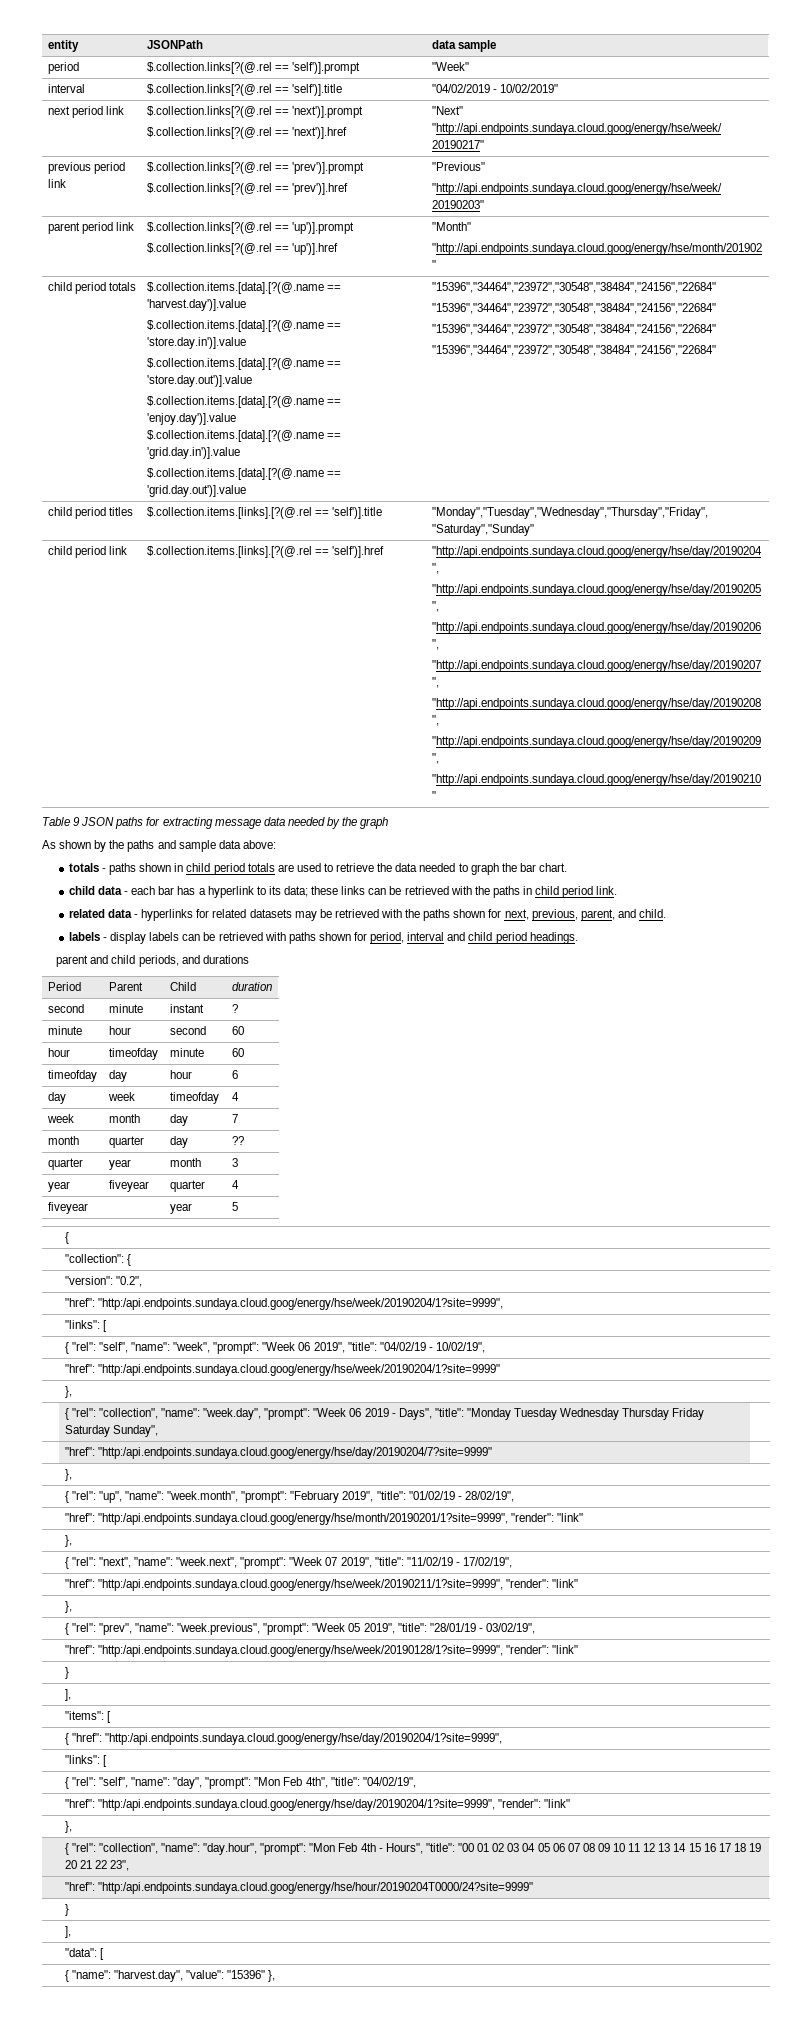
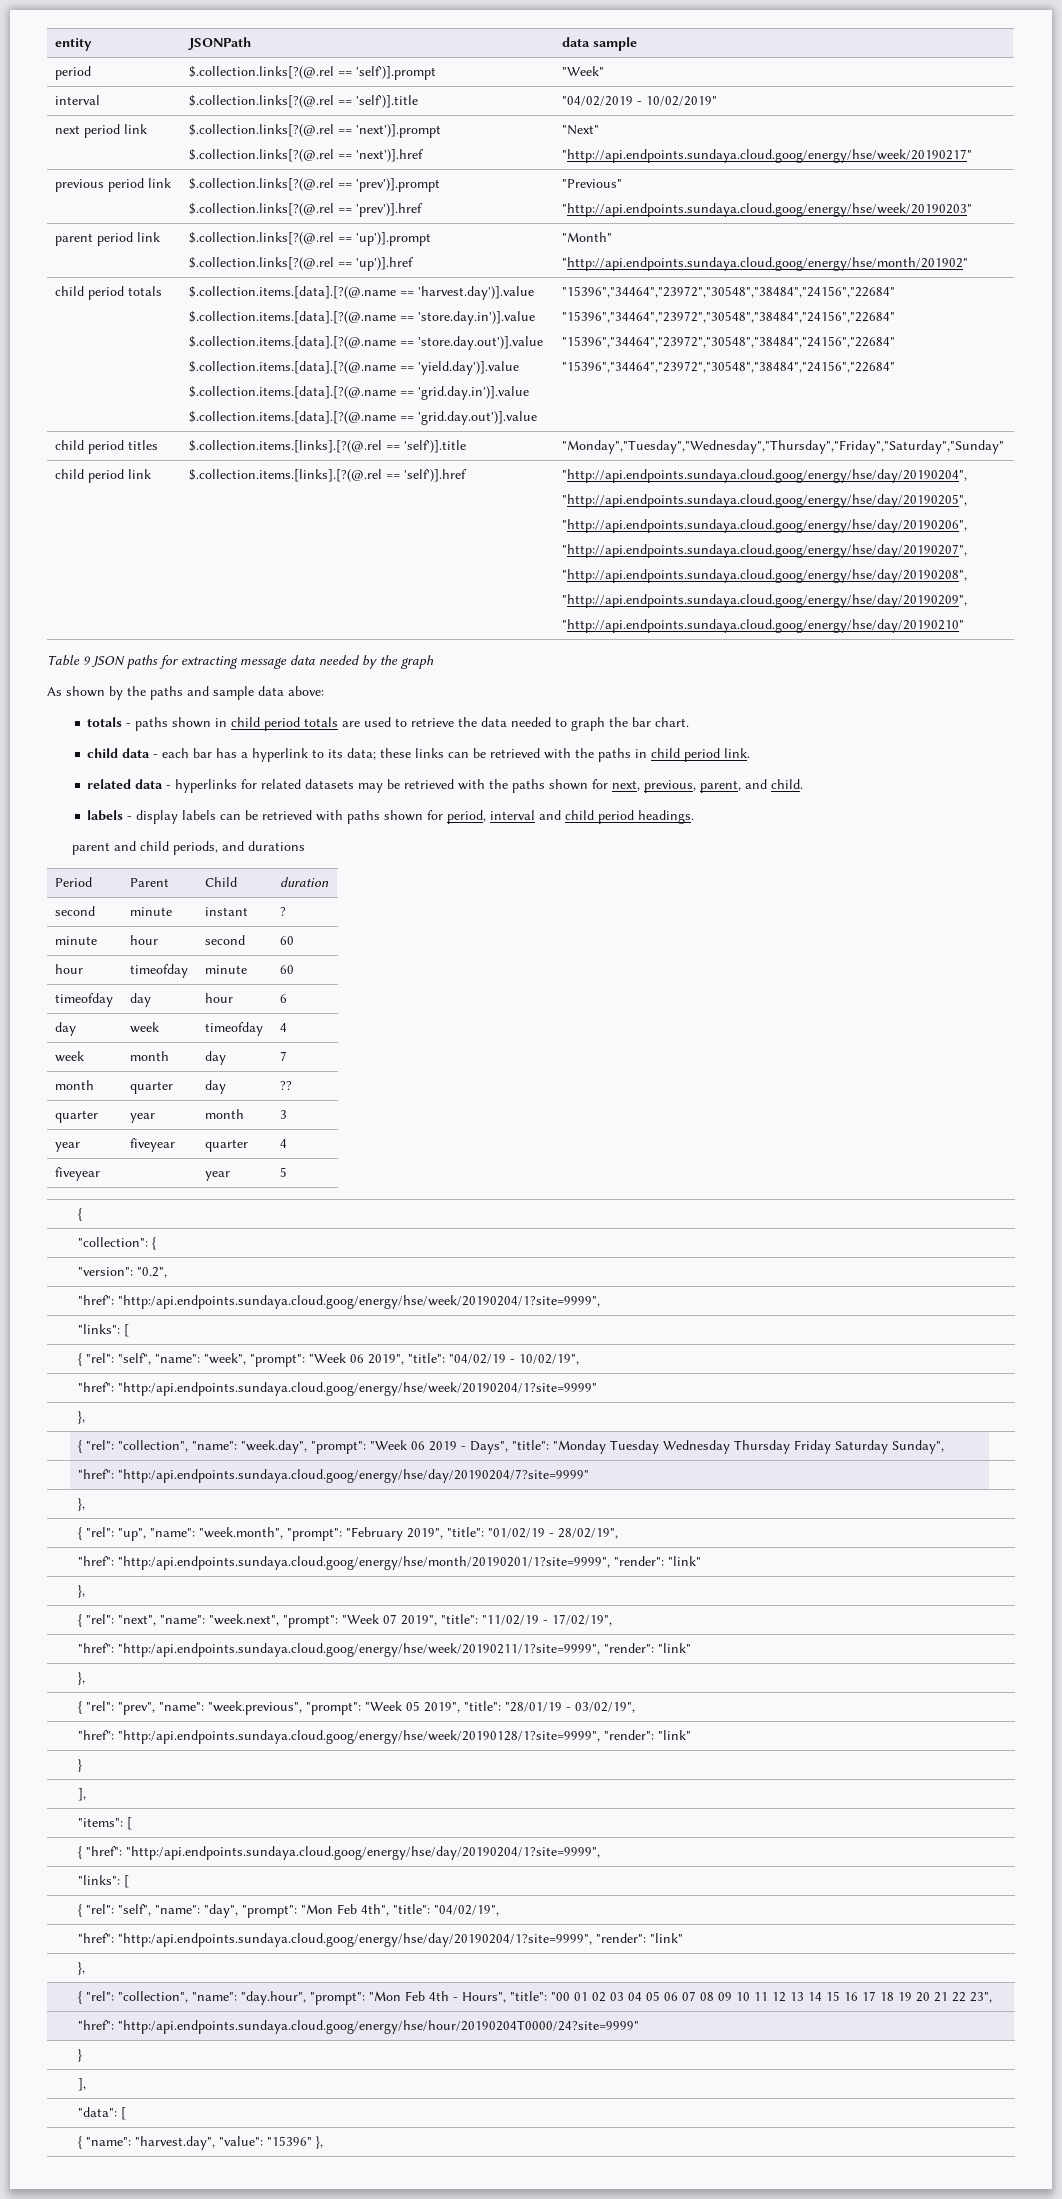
[146,413,236,425] 'enjoy.day')].value -> [418,361,520,375] 'yield.day')].value

